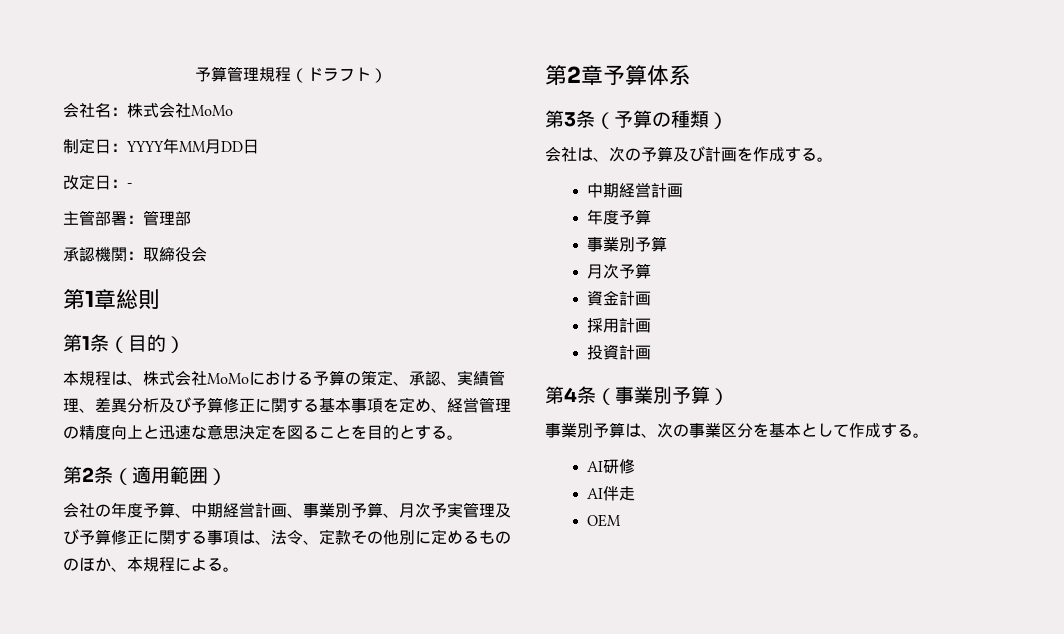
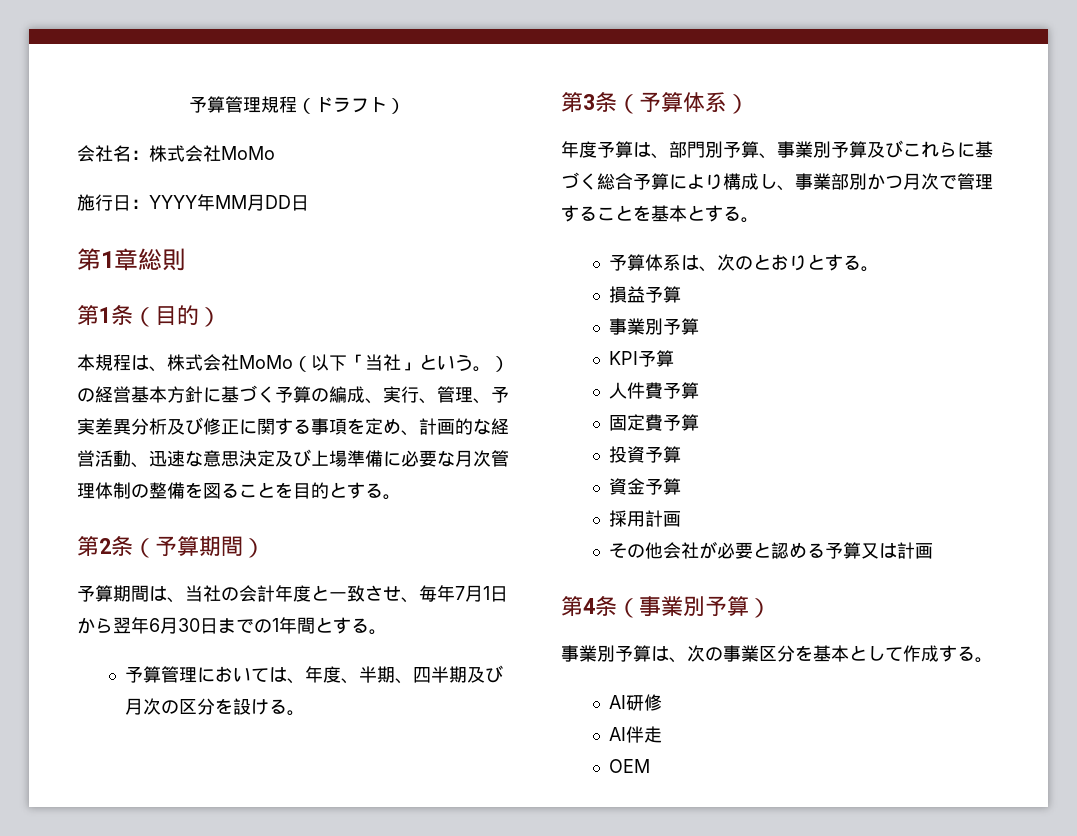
[63,138,95,154] 制定 -> [77,194,113,211] 施行
[63,174,132,190] [63,210,191,226] [63,246,207,262] // 改定日：- // 主管部署：管理部 // 承認機関：取締役会 -> (309, 203) none
[249,370,505,386] [63,398,95,413] における予算の策定、承認、実績管理、 -> [293,354,509,372] [77,385,509,404] [77,418,95,435] （以下「当社」という。）の経営基本方針に基づく予算の編成、実行、管理、予実
[191,397,351,413] 予算修正に関する基本 -> [203,418,311,435] 修正に関する
[447,397,511,413] [63,424,271,440] 経営管理の精度向上と迅速な意思決定 -> [419,418,509,435] [77,449,509,468] [77,482,185,499] 計画的な経営活動、迅速な意思決定及び上場準備に必要な月次管理体制の整備
[132,466,227,485] [63,502,511,518] [63,529,511,545] [63,557,239,572] [545,65,691,86] 適用範囲） // 会社の年度予算、中期経営計画、事業別予算、月次予実管理及び予算修正に関する事項は、法令、定款その他別に定めるもののほか、本規程による。 // 第2章予算体系 -> [155,536,265,558] [77,585,508,603] [77,617,387,635] [125,665,504,684] [125,698,306,716] 予算期間） // 予算期間は、当社の会計年度と一致させ、毎年7月1日から翌年6月30日までの1年間とする。 // 予算管理においては、年度、半期、四半期及び月次の区分を設ける。
[652,110,728,129] [545,146,833,162] [587,182,684,198] [587,209,652,225] [587,236,668,252] [587,263,620,279] の種類） // 会社は、次の予算及び計画を作成する。 // 中期経営計画 // 年度予算 // 事業別予算 // 月次 -> [683,92,749,114] [561,140,993,159] [561,172,993,191] [561,205,759,223] [609,254,880,272] [609,286,682,303] [609,318,700,335] [609,350,675,367] [609,382,700,399] [609,414,700,431] [609,446,646,463] 体系） // 年度予算は、部門別予算、事業別予算及びこれらに基づく総合予算により構成し、事業部別かつ月次で管理することを基本とする。 // 予算体系は、次のとおりとする。 // 損益予算 // 事業別予算 // KPI予算 // 人件費予算 // 固定費予算 // 投資
[619,291,652,306] 計画 -> [645,478,682,495] 予算
[587,344,620,360] 投資 -> [609,541,898,559] その他会社が必要と認める予算又は

